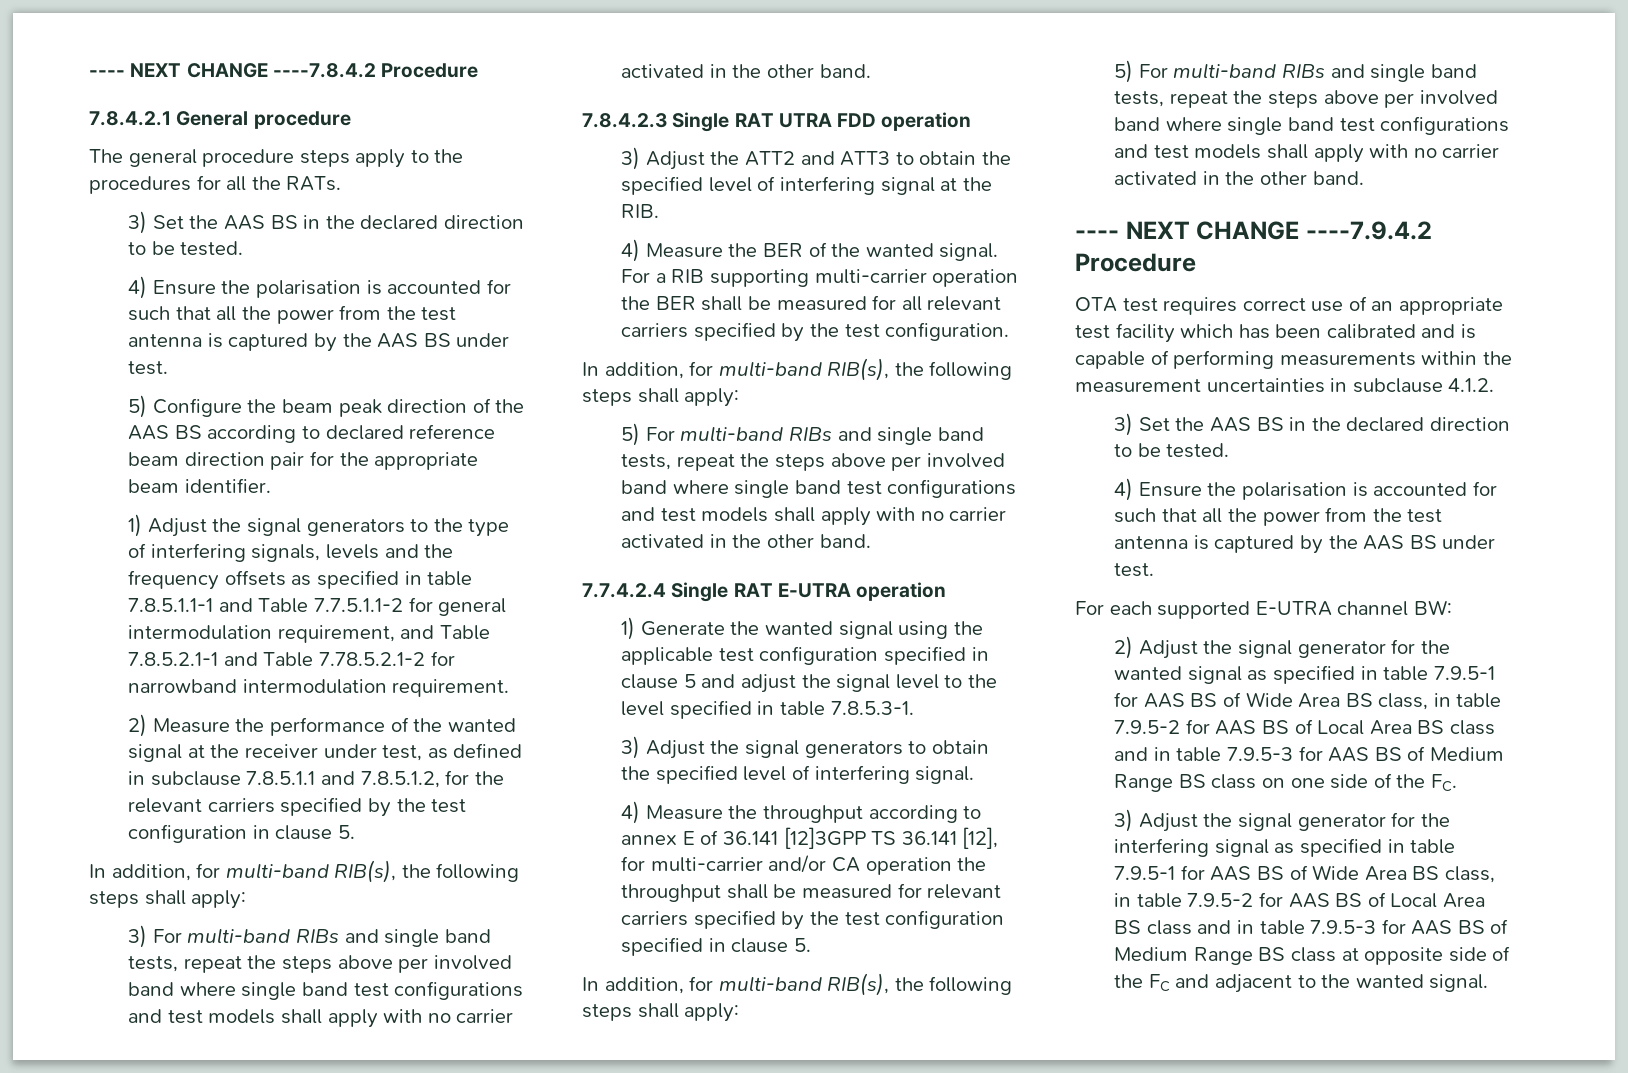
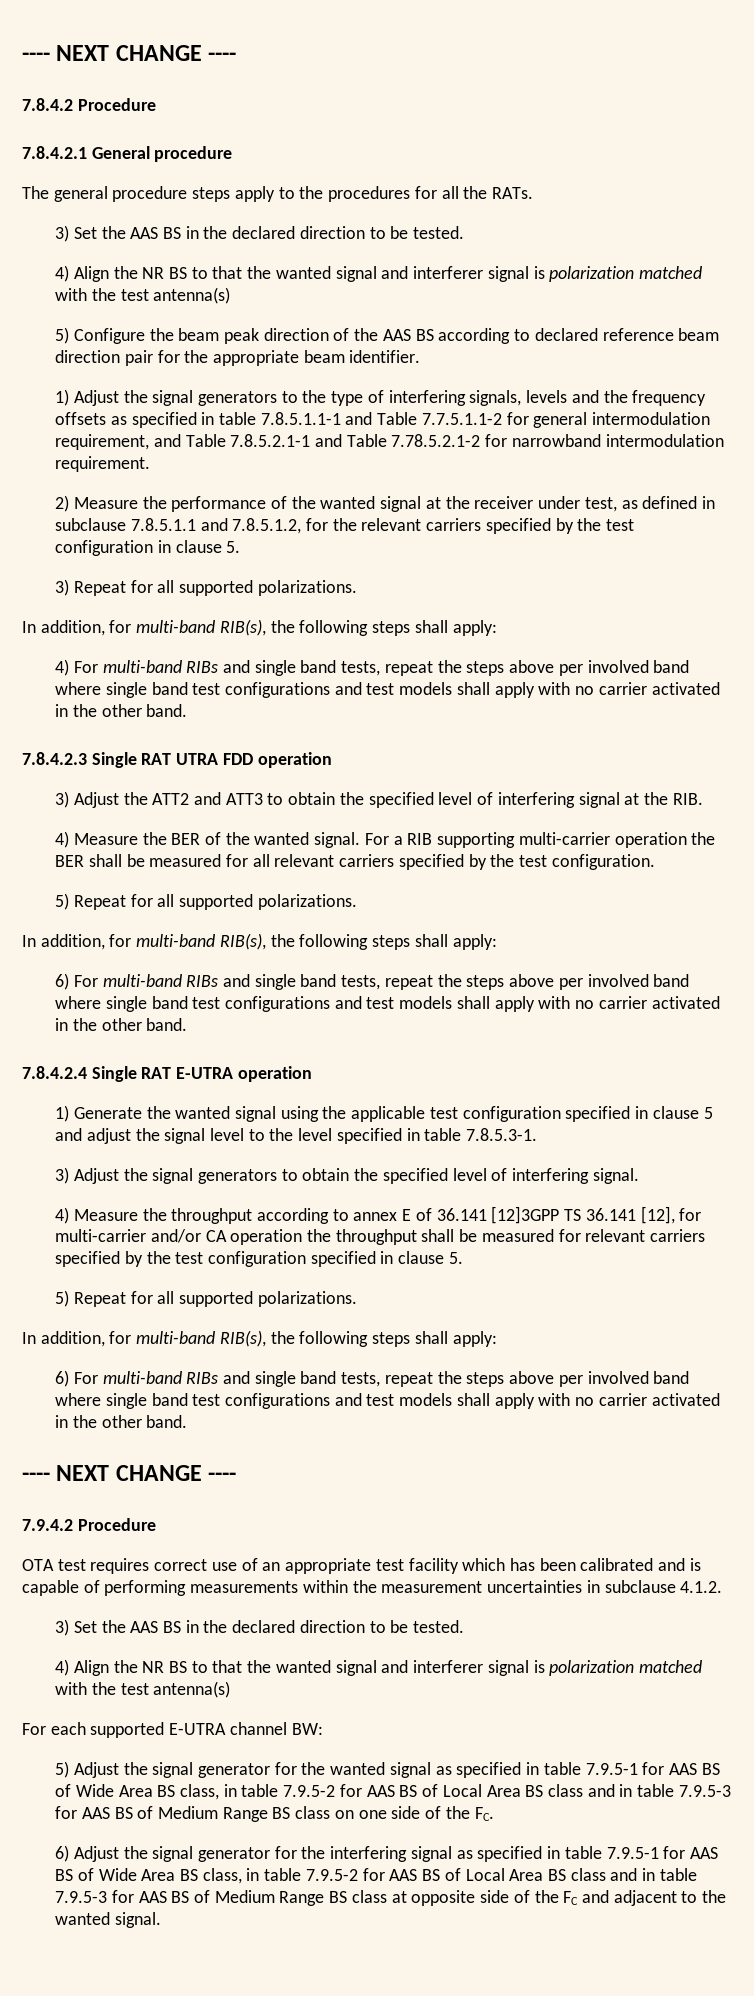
[89,63,376,78] ---- NEXT CHANGE ----7.8.4.2 -> [22,45,237,61] [22,98,73,111] ---- NEXT CHANGE ---- // 7.8.4.2
[152,279,511,298] [128,305,457,324] [128,333,510,352] [128,361,169,375] Ensure the polarisation is accounted for such that all the power from the test antenna is captured by the AAS BS under test. -> [73,266,703,282] [55,287,231,304] Align the NR BS to that the wanted signal and interferer signal is polarization matched with the test antenna(s)
(356, 832) none -> [55,579,357,596] // 3) Repeat for all supported polarizations.
[128,925,148,948] 3) -> [55,659,70,676] 4)
(1010, 331) none -> [55,893,357,910] // 5) Repeat for all supported polarizations.
[621,423,641,446] 5) -> [55,973,70,990] 6)
[582,583,666,598] 7.7.4.2.4 -> [22,1066,87,1079] 7.8.4.2.4
(812, 945) none -> [55,1290,357,1307] // 5) Repeat for all supported polarizations.
[1114,60,1134,83] 5) -> [55,1370,70,1387] 6)
[1305,221,1432,240] ----7.9.4.2 -> [208,1472,237,1481] [22,1519,73,1531] ---- // 7.9.4.2
[1138,481,1497,500] [1114,507,1443,526] [1114,535,1496,554] [1114,563,1155,577] Ensure the polarisation is accounted for such that all the power from the test antenna is captured by the AAS BS under test. -> [73,1660,703,1676] [55,1681,231,1698] Align the NR BS to that the wanted signal and interferer signal is polarization matched with the test antenna(s)
[1114,636,1134,659] 2) -> [55,1761,70,1778] 5)
[1114,809,1134,832] 3) -> [55,1845,70,1862] 6)

